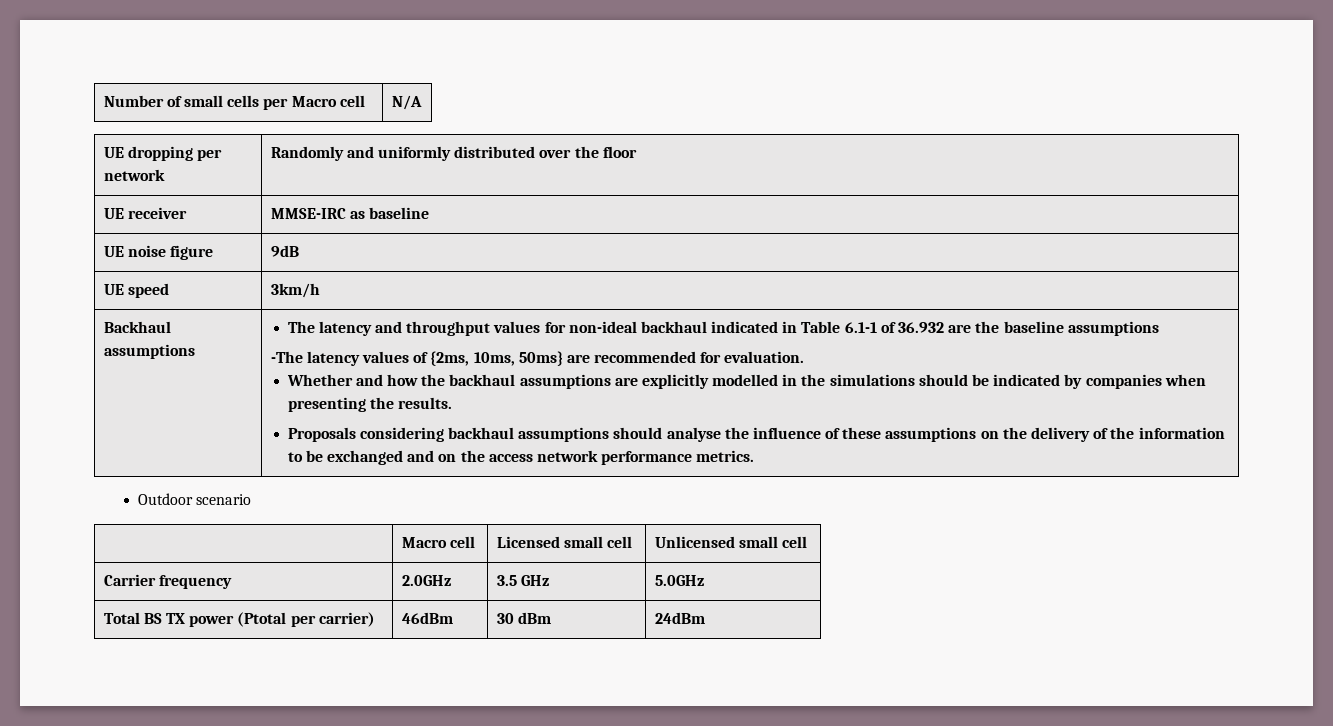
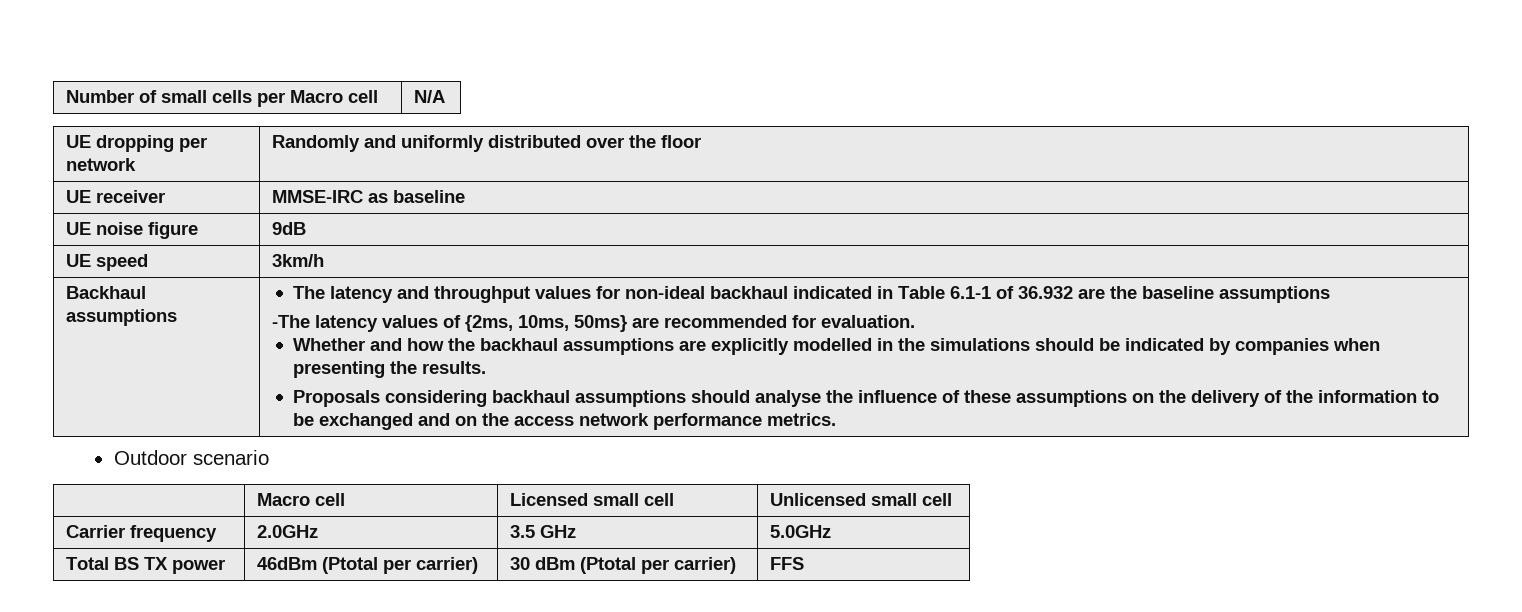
[237,612,375,627] [401,612,453,624] (Ptotal per carrier) | 46dBm -> [257,557,479,574] | 46dBm (Ptotal per carrier)
[654,612,705,624] | 24dBm -> [580,557,737,574] [770,557,805,570] (Ptotal per carrier) | FFS

